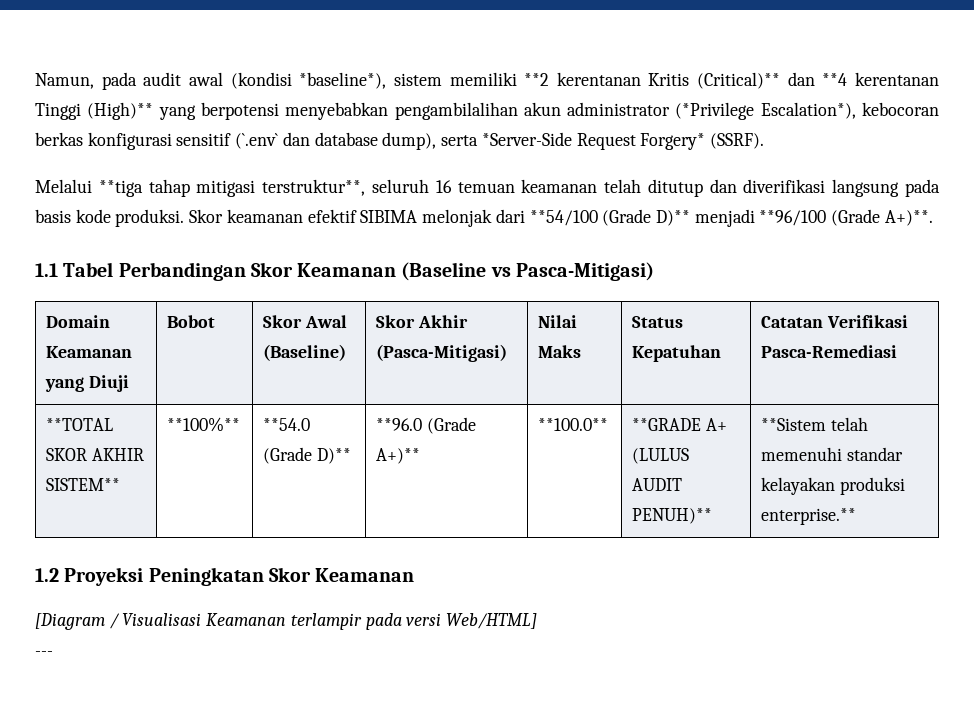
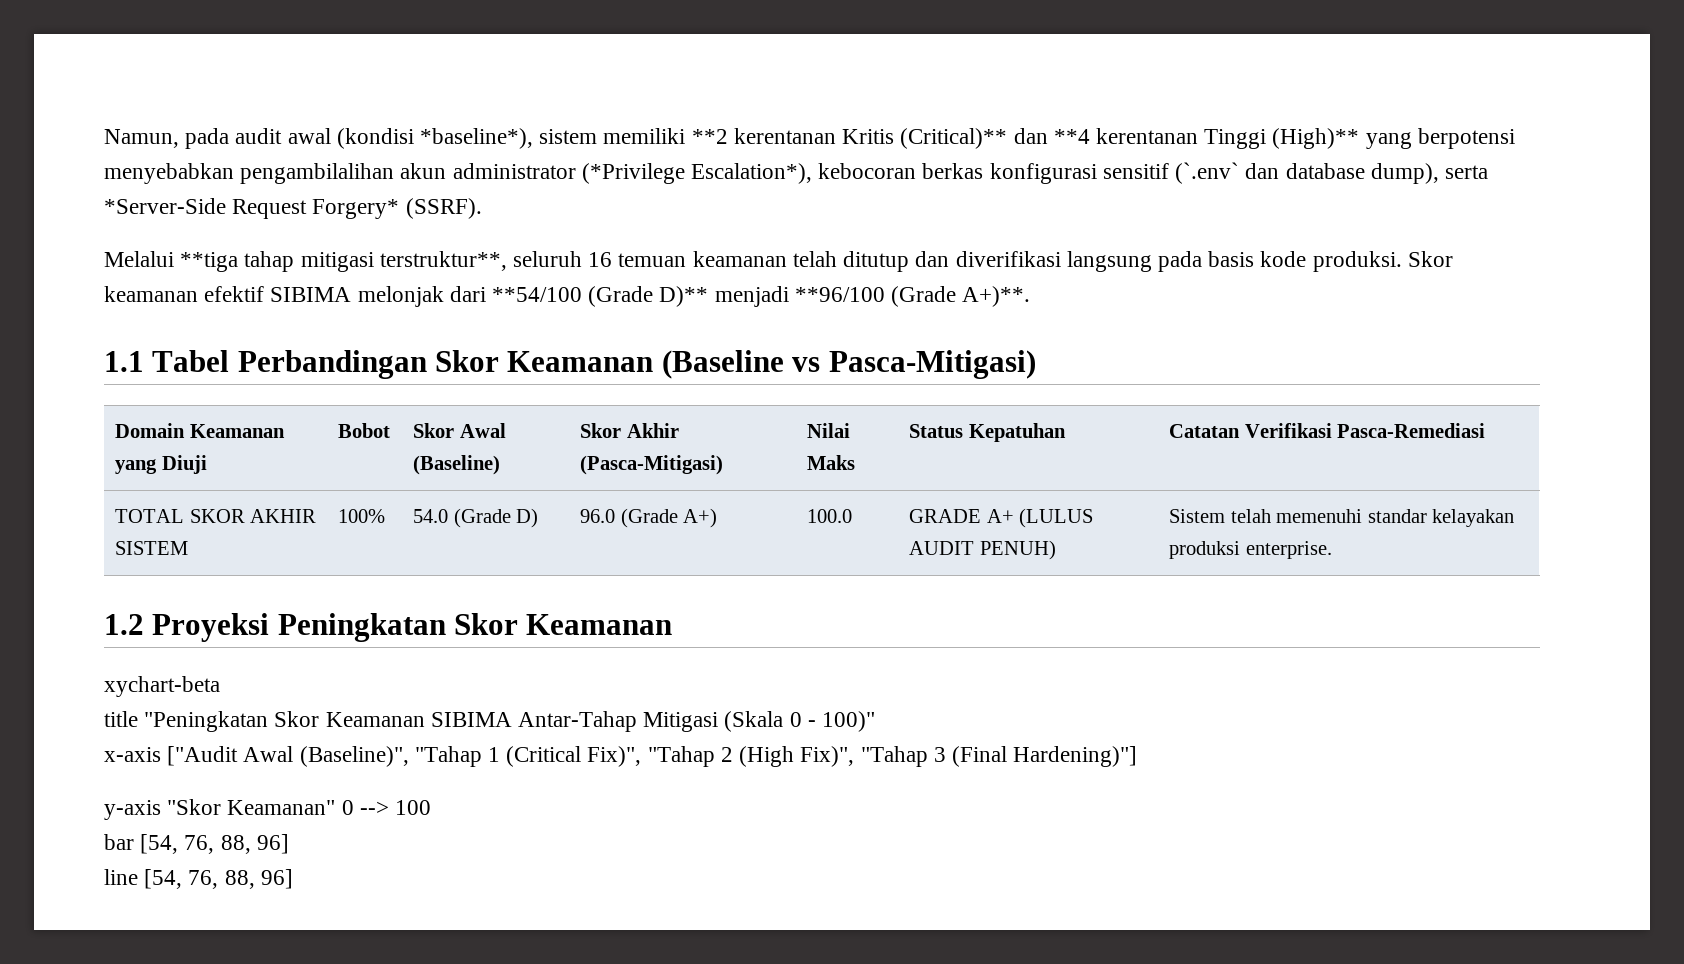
[45,418,113,431] **TOTAL -> [115,509,185,523] TOTAL
[45,478,120,491] [166,417,240,432] [262,418,310,431] [262,447,351,464] [375,417,476,434] [375,448,420,464] [537,418,608,431] [631,418,701,431] SISTEM** | **100%** | **54.0 (Grade D)** | **96.0 (Grade A+)** | **100.0** | **GRADE -> [115,541,189,555] [338,509,386,523] [413,508,539,528] [580,508,718,528] [807,509,853,523] [909,509,982,523] SISTEM | 100% | 54.0 (Grade D) | 96.0 (Grade A+) | 100.0 | GRADE
[631,508,712,524] [760,418,826,431] PENUH)** | **Sistem -> [979,540,1056,560] [1169,509,1226,523] PENUH) | Sistem
[760,508,856,525] enterprise.** -> [1245,541,1332,559] enterprise.
[35,613,538,630] [35,651,53,656] [Diagram / Visualisasi Keamanan terlampir pada versi Web/HTML] // --- -> [104,676,220,697] [104,711,876,732] [104,746,1138,767] [104,799,432,820] [104,834,289,854] [104,869,293,889] xychart-beta // title "Peningkatan Skor Keamanan SIBIMA Antar-Tahap Mitigasi (Skala 0 - 100)" // x-axis ["Audit Awal (Baseline)", "Tahap 1 (Critical Fix)", "Tahap 2 (High Fix)", "Tahap 3 (Final Hardening)"] // y-axis "Skor Keamanan" 0 --> 100 // bar [54, 76, 88, 96] // line [54, 76, 88, 96]

